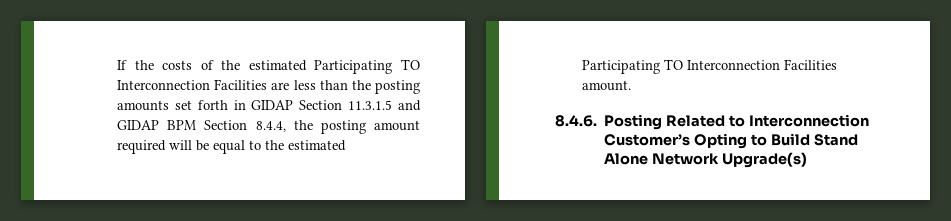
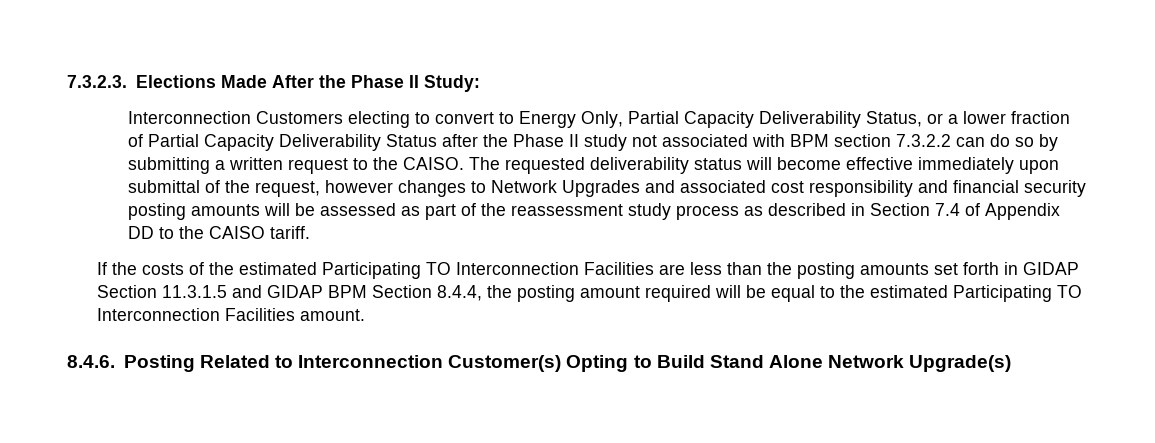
(117, 65) none -> [67,75,480,92] [127,111,1070,128] [127,134,1058,151] [127,157,1059,174] [127,180,1086,197] [127,203,1060,220] [127,226,310,239] 7.3.2.3. Elections Made After the Phase II Study: // Interconnection Customers electing to convert to Energy Only, Partial Capacity Deliverability Status, or a lower fraction of Partial Capacity Deliverability Status after the Phase II study not associated with BPM section 7.3.2.2 can do so by submitting a written request to the CAISO. The requested deliverability status will become effective immediately upon submittal of the request, however changes to Network Upgrades and associated cost responsibility and financial security posting amounts will be assessed as part of the reassessment study process as described in Section 7.4 of Appendix DD to the CAISO tariff. //
[604,134,691,146] Customer’s -> [448,355,562,372] Customer(s)

